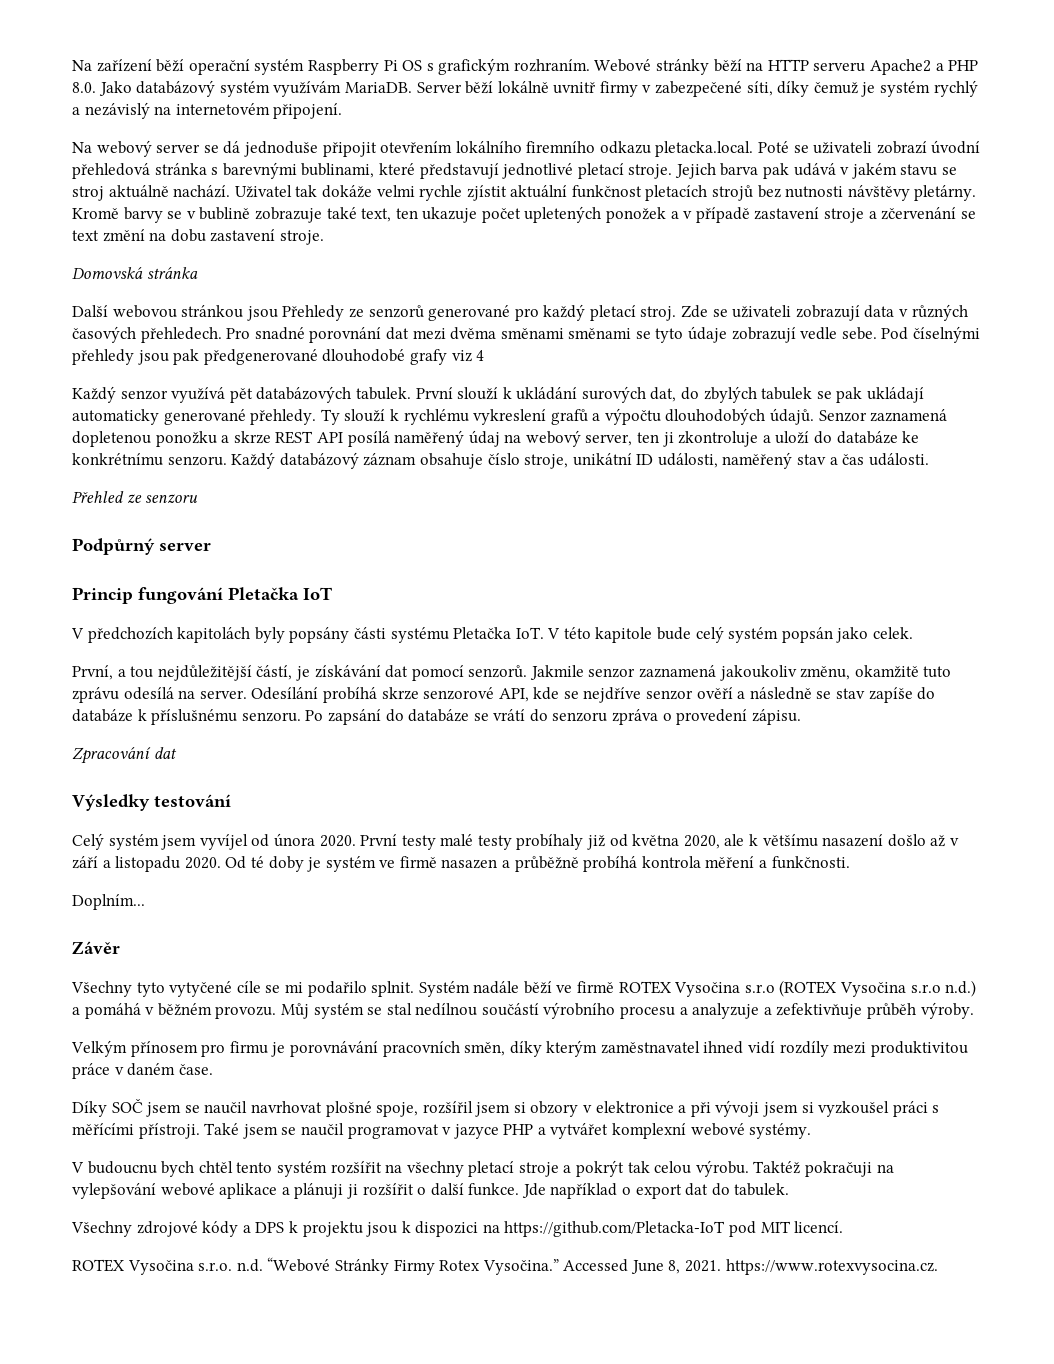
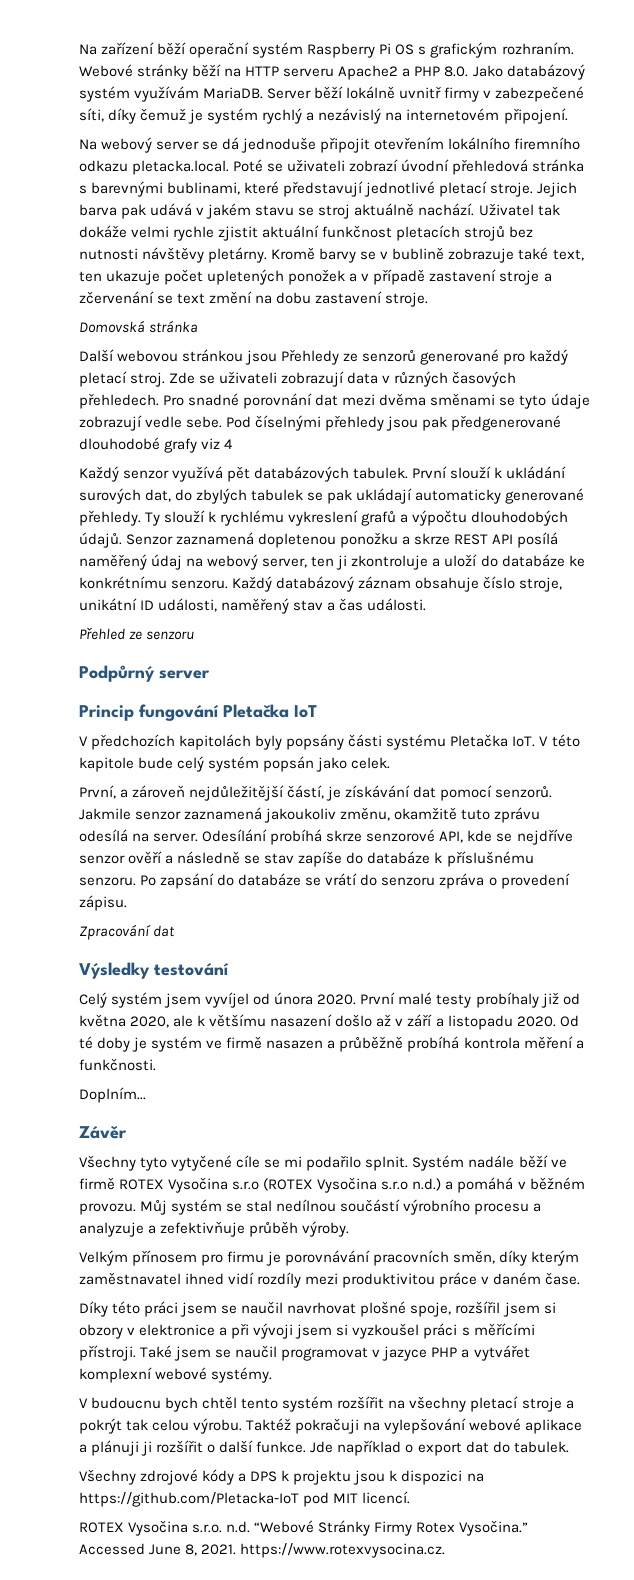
[466,185,507,201] zjístit -> [218,226,259,241] zjistit
[568,328,632,339] směnami -> (496, 399) none
[130,666,154,678] tou -> [132,785,186,798] zároveň
[401,835,436,850] testy -> (396, 998) none
[111,1099,143,1113] SOČ -> [112,1301,179,1317] této práci

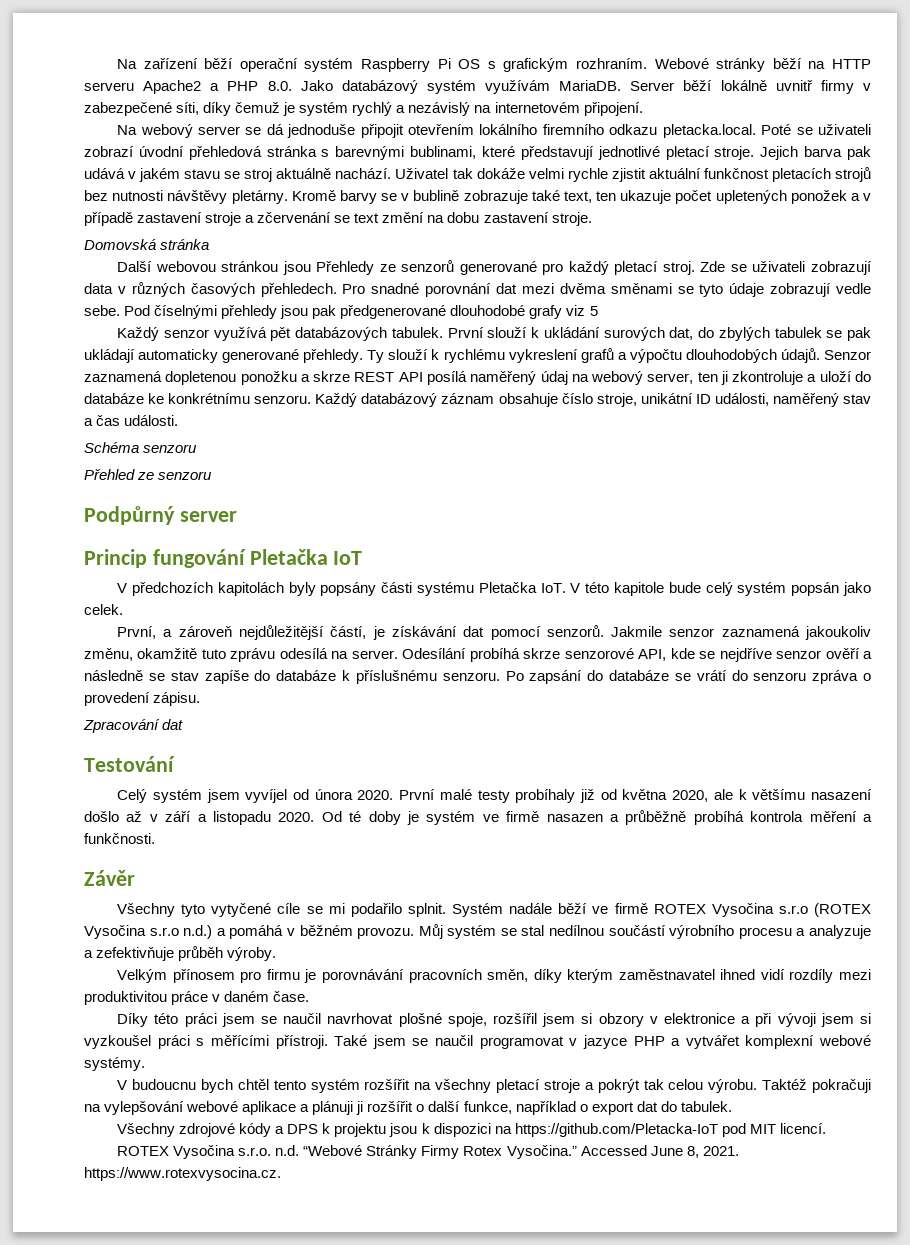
[224,439,234,449] 4 -> [589,306,598,316] 5
(427, 604) none -> [84,442,198,453] // Schéma senzoru
[79,962,229,979] Výsledky testování -> [84,756,175,772] Testování
[79,1087,146,1103] // Doplním... -> (155, 838) none
[256,1441,334,1453] funkce. Jde -> [463,1101,512,1114] funkce,

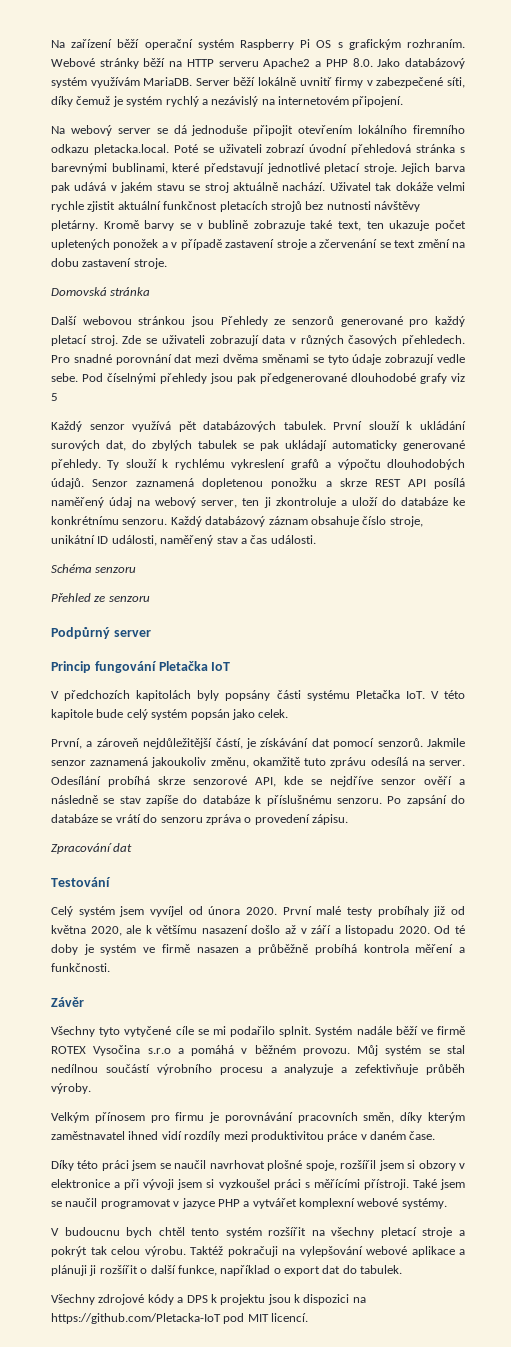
[814,903,872,917] [84,925,213,939] (ROTEX Vysočina s.r.o n.d.) -> (171, 1051) none
[117,1145,739,1159] [84,1167,281,1181] // ROTEX Vysočina s.r.o. n.d. “Webové Stránky Firmy Rotex Vysočina.” Accessed June 8, 2021. https://www.rotexvysocina.cz. -> (309, 1317) none

